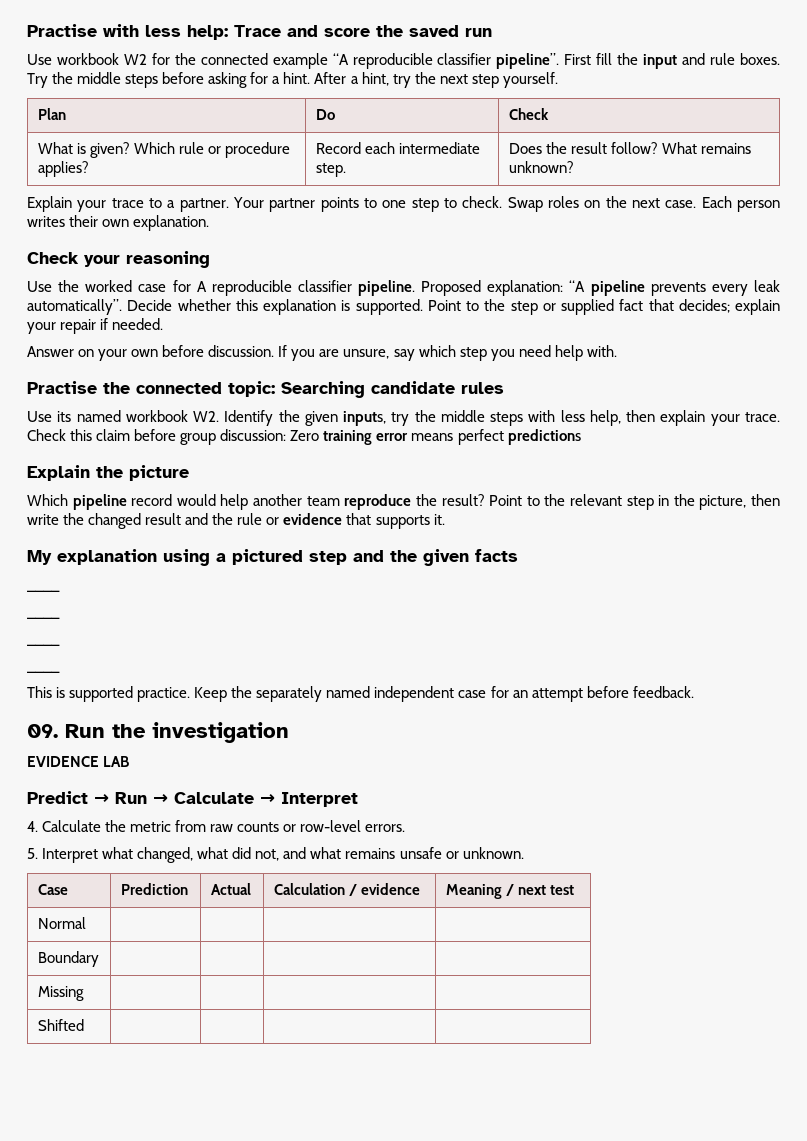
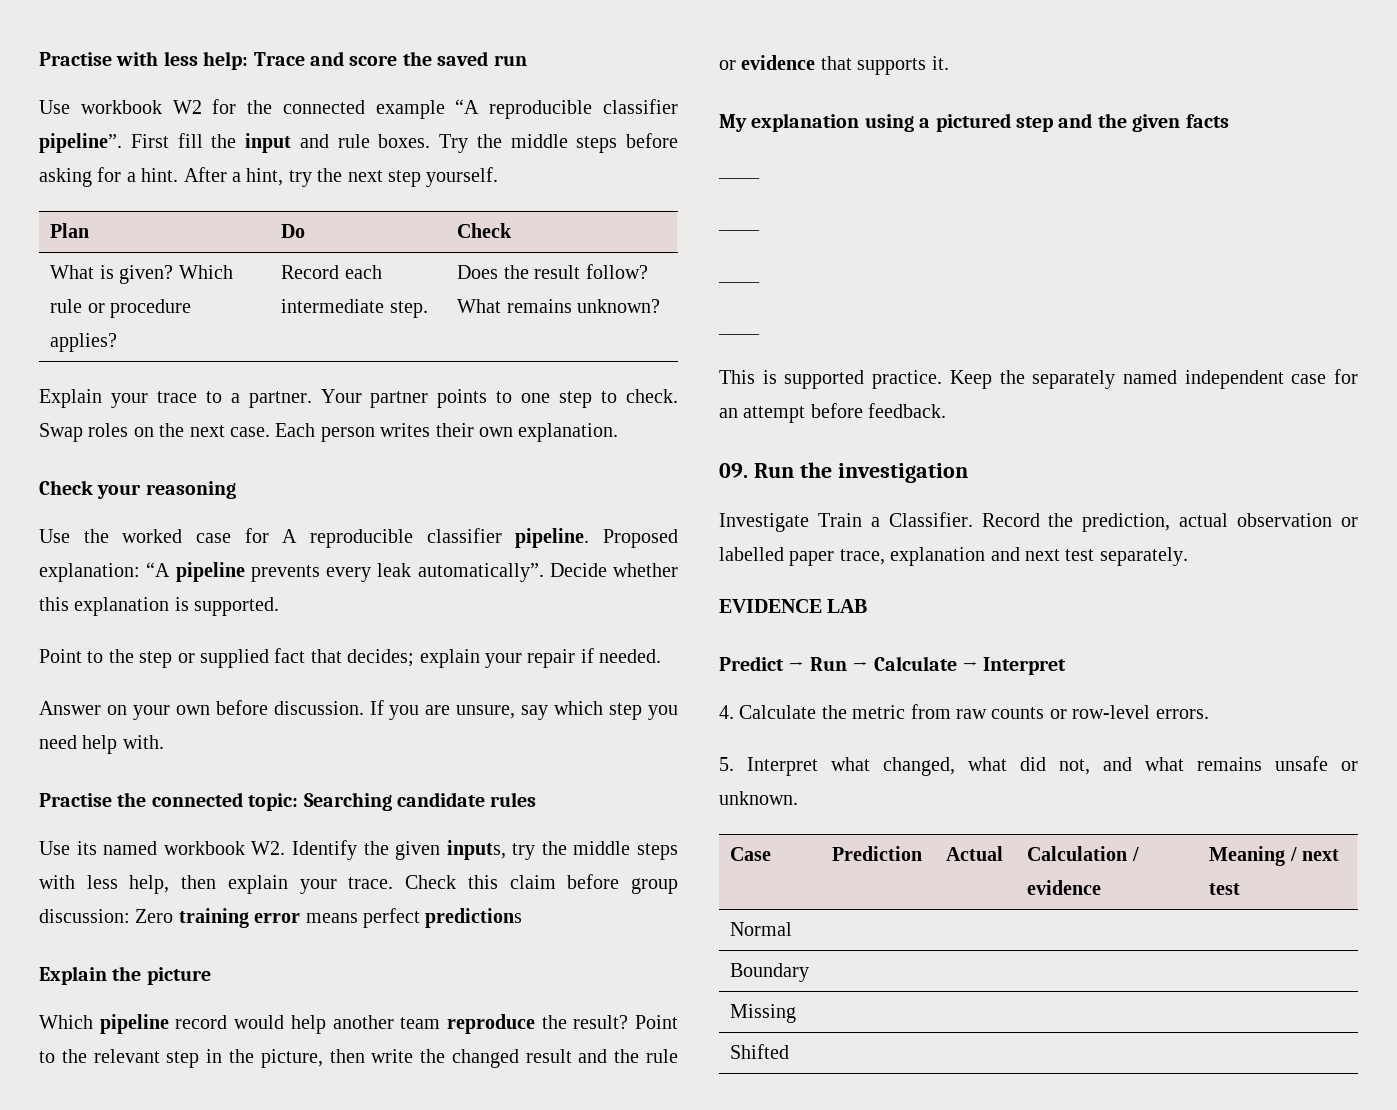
(423, 307) none -> (280, 606) //
(289, 732) none -> [719,512,1358,532] [719,547,1188,566] // Investigate Train a Classifier. Record the prediction, actual observation or labelled paper trace, explanation and next test separately.

